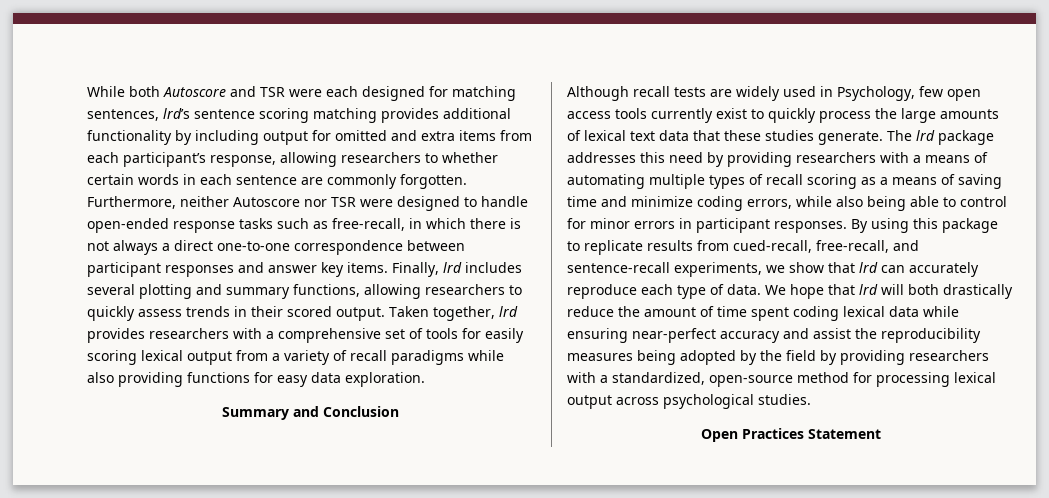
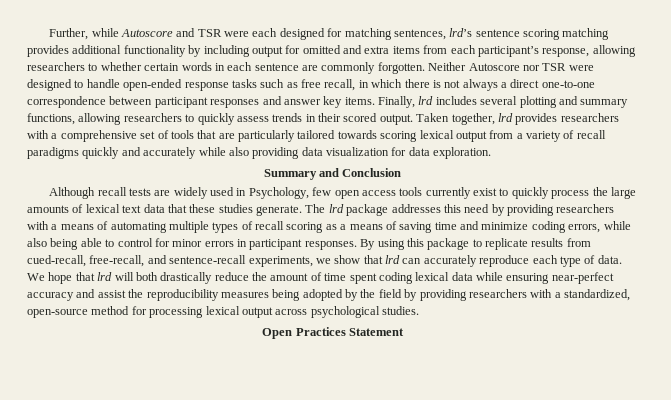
[87,86,160,97] While both -> [49,28,119,40] Further, while
[87,196,229,209] Furthermore, neither -> [428,62,467,71] Neither
[332,218,405,231] free-recall, -> [301,79,356,91] free recall,
[462,328,524,343] for easily -> [197,130,377,142] that are particularly tailored towards
[468,350,504,361] [87,372,308,387] while also providing functions for easy -> [82,147,407,159] quickly and accurately while also providing data visualization for

